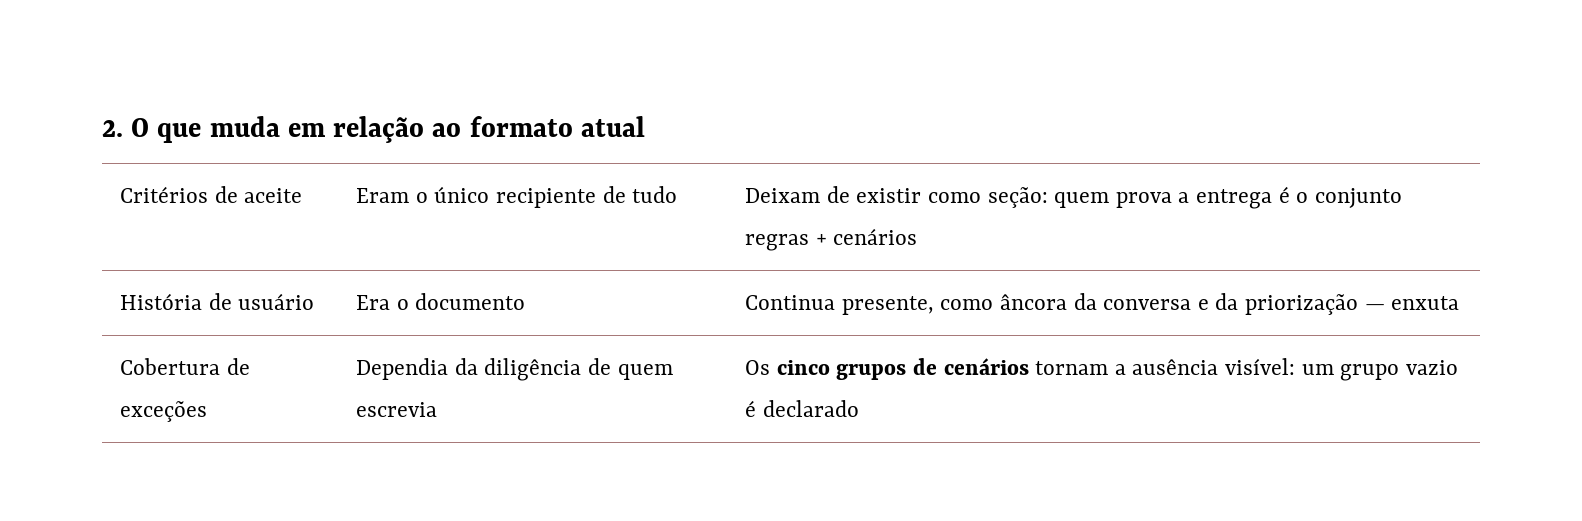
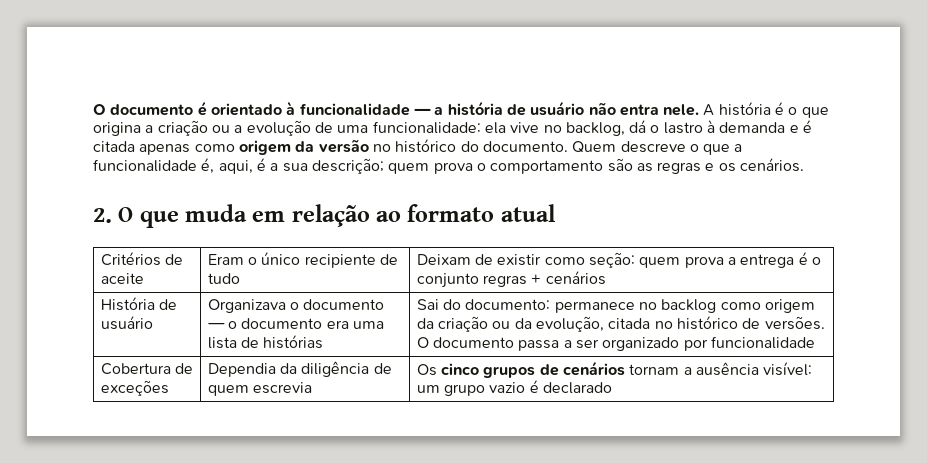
(102, 128) none -> [93,101,829,118] [93,120,813,136] [93,139,743,155] [93,158,805,174] O documento é orientado à funcionalidade — a história de usuário não entra nele. A história é o que origina a criação ou a evolução de uma funcionalidade: ela vive no backlog, dá o lastro à demanda e é citada apenas como origem da versão no histórico do documento. Quem descreve o que a funcionalidade é, aqui, é a sua descrição; quem prova o comportamento são as regras e os cenários. //
[356,293,526,310] [745,293,1460,315] Era o documento | Continua presente, como âncora da conversa e da priorização — enxuta -> [207,299,385,313] [207,318,385,329] [207,335,324,349] [416,299,815,313] [416,316,825,332] [416,336,815,351] Organizava o documento — o documento era uma lista de histórias | Sai do documento: permanece no backlog como origem da criação ou da evolução, citada no histórico de versões. O documento passa a ser organizado por funcionalidade

